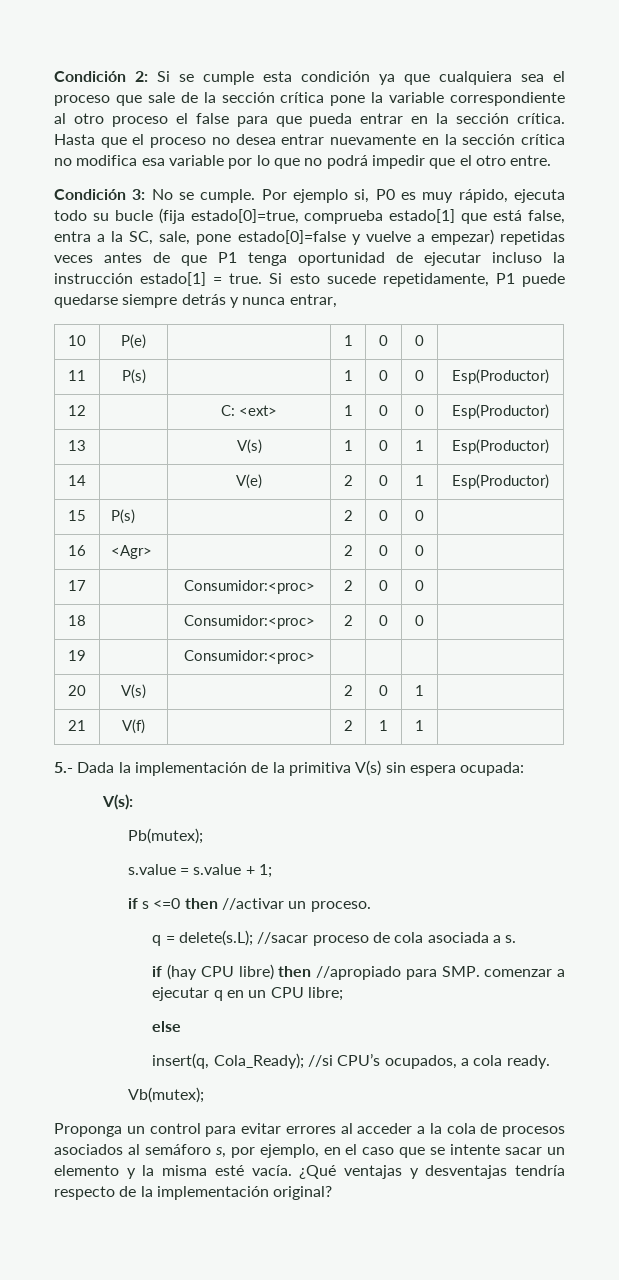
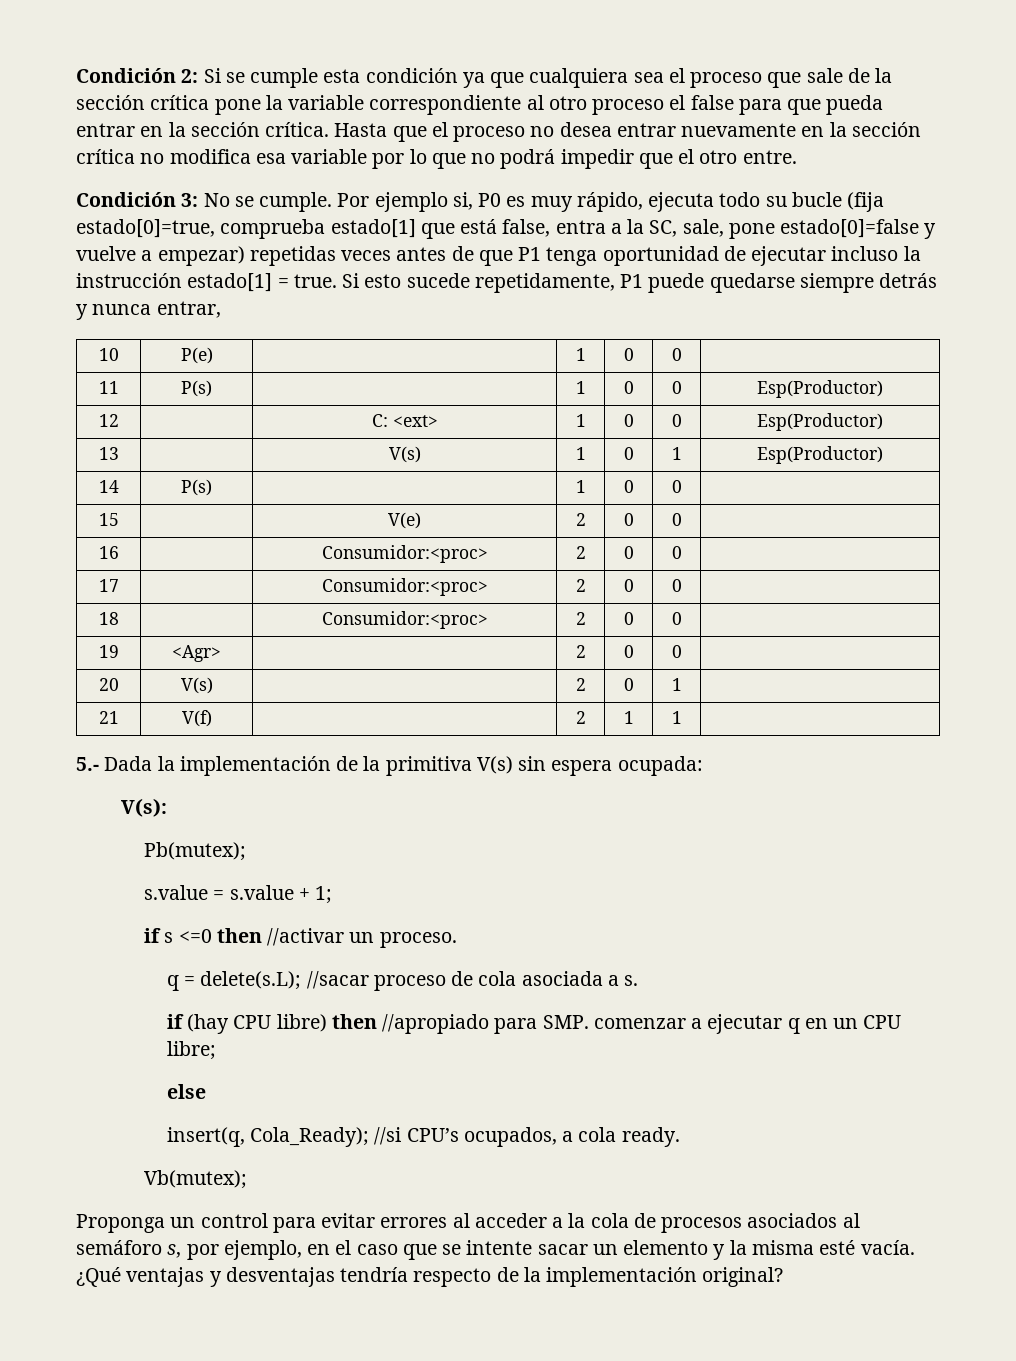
[236,474,262,489] [343,475,353,486] [379,475,388,486] [415,475,424,486] [452,474,549,489] | V(e) | 2 | 0 | 1 | Esp(Productor) -> [181,479,212,496] [575,480,586,493] [623,480,634,493] [671,480,682,493] P(s) | | 1 | 0 | 0 |
[111,509,136,524] P(s) | -> [387,512,421,529] | V(e)
[111,545,153,559] <Agr> | -> [321,545,488,563] | Consumidor:<proc>
[183,650,315,664] | Consumidor:<proc> | | | -> [172,645,221,662] [575,645,586,658] [623,645,634,658] [671,645,682,658] <Agr> | | 2 | 0 | 0

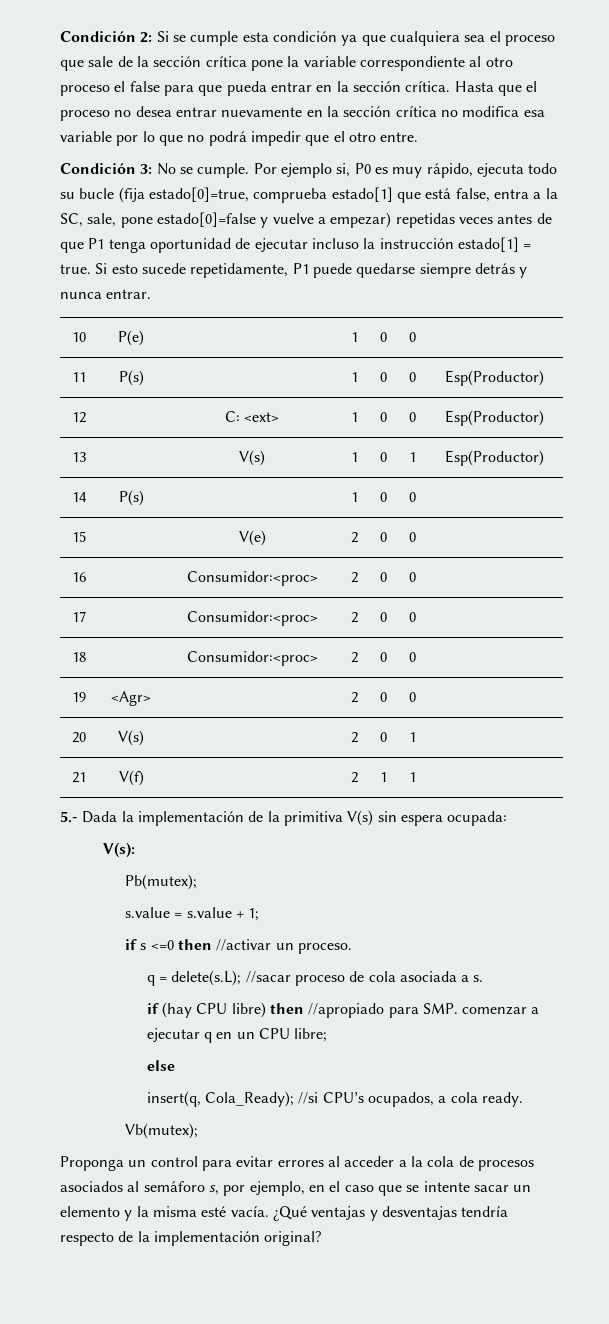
[156,301,221,318] entrar, -> [106,289,152,299] entrar.

